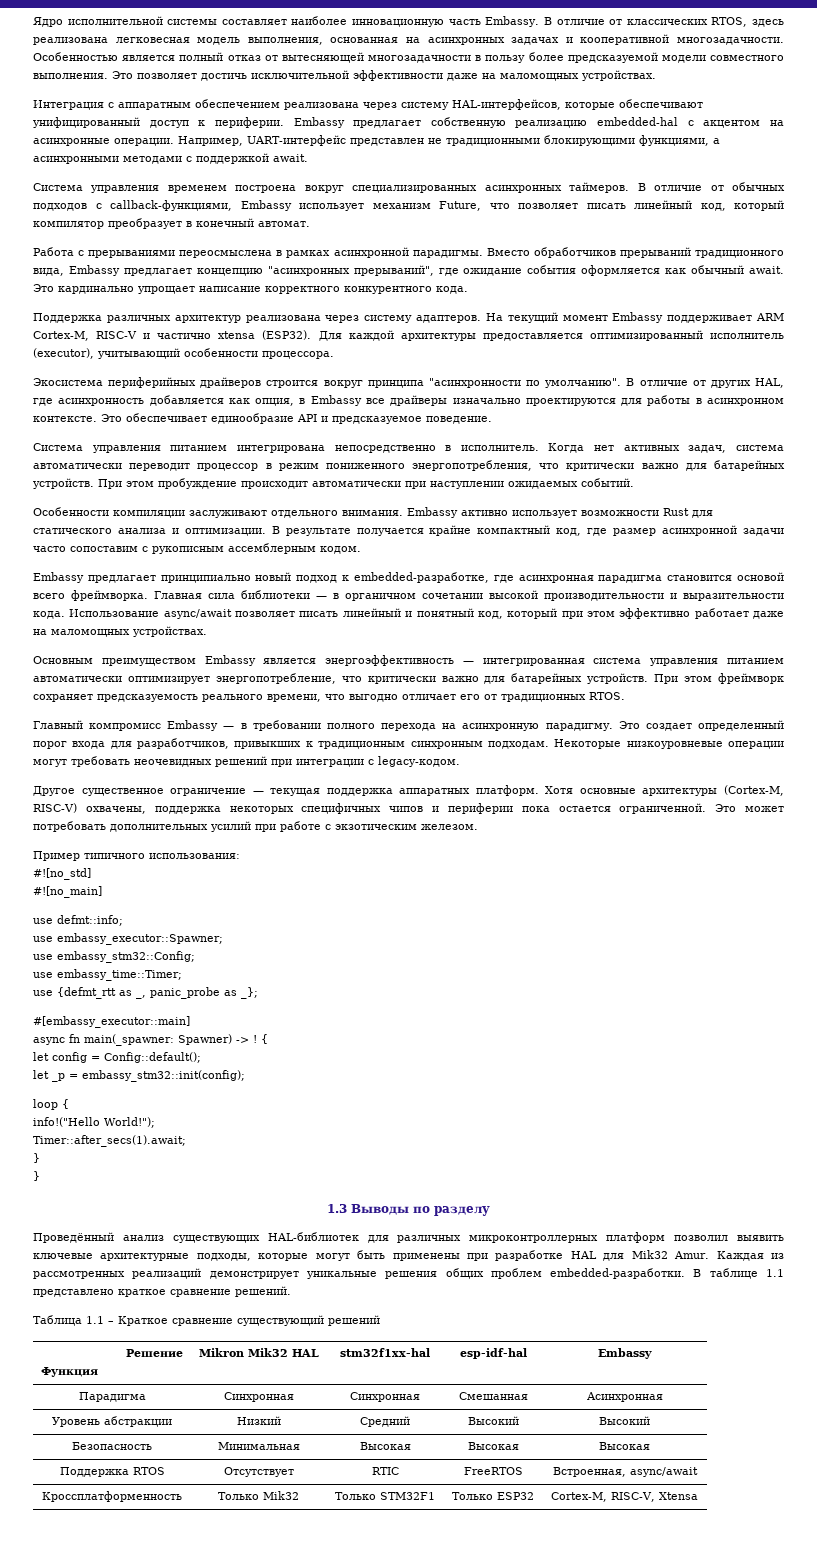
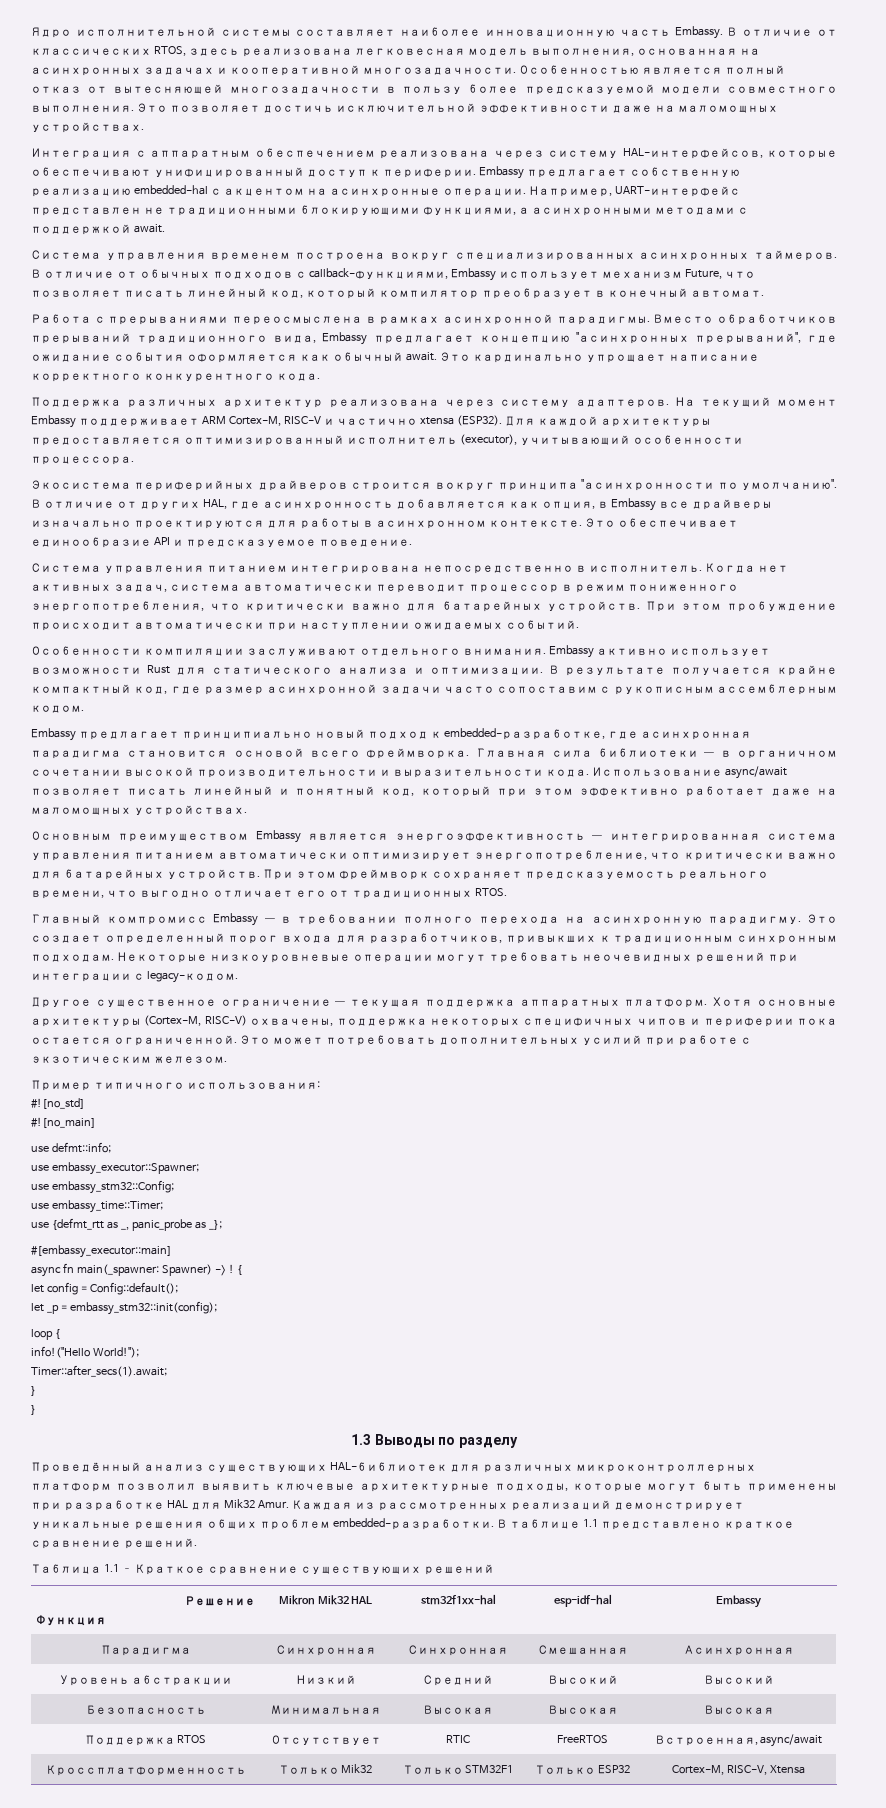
[237,1315,324,1326] существующий -> [300,1566,421,1574] существующих

